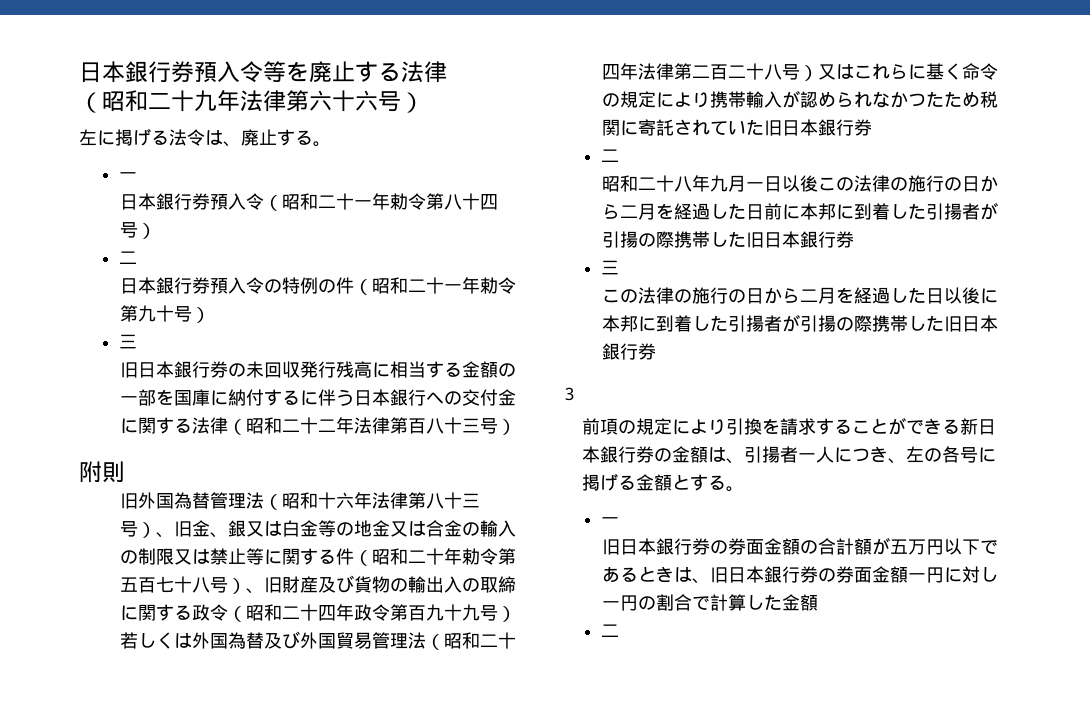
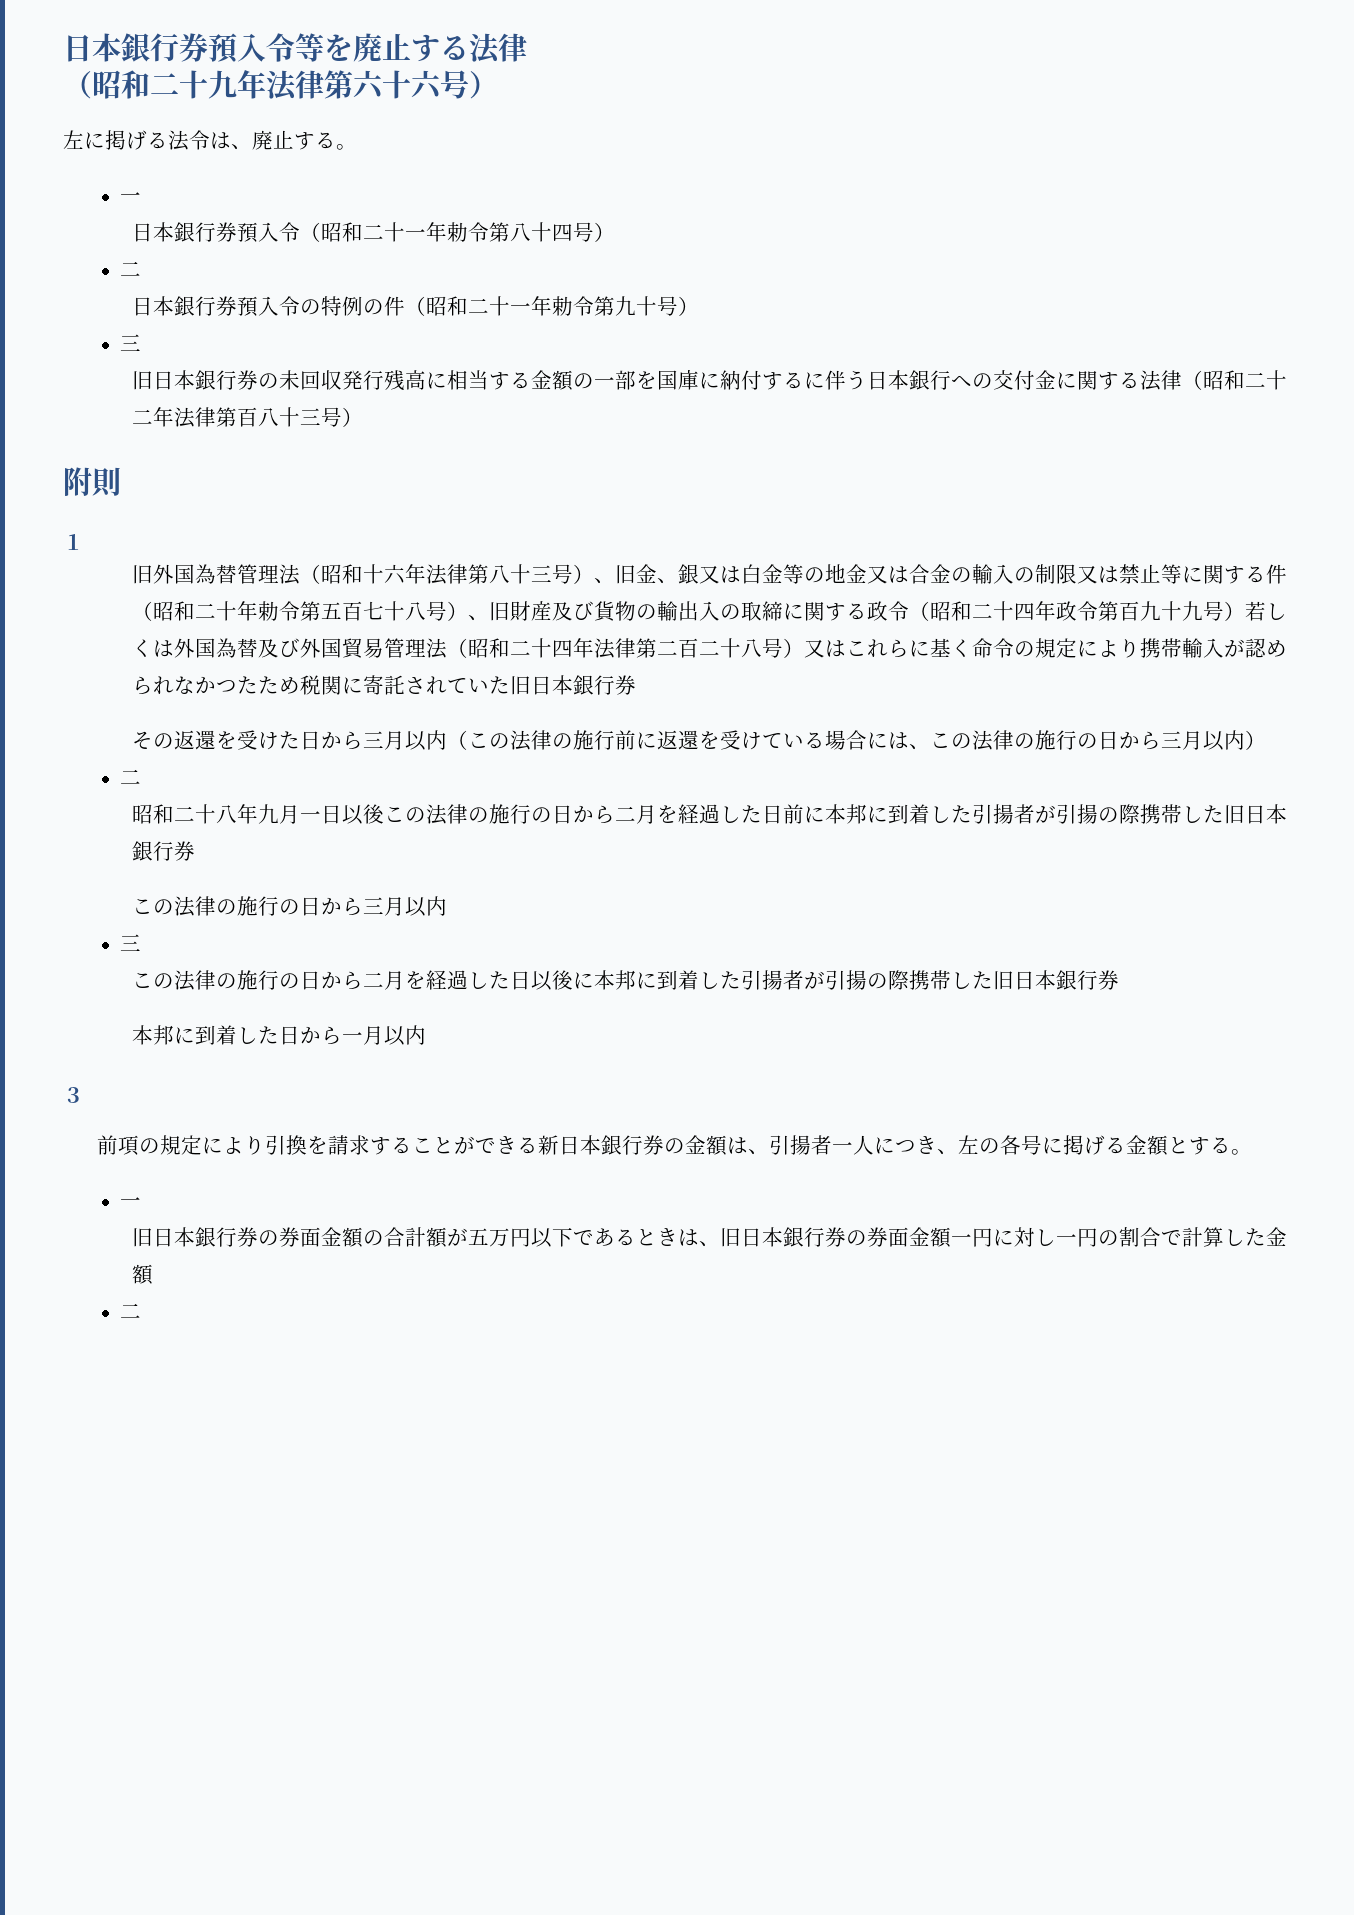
(125, 472) none -> [63,534,84,550] // １
(873, 127) none -> [131,730,1266,751] // その返還を受けた日から三月以内（この法律の施行前に返還を受けている場合には、この法律の施行の日から三月以内）
(855, 239) none -> [131,896,447,917] // この法律の施行の日から三月以内
(657, 351) none -> [131,1025,426,1046] // 本邦に到着した日から一月以内

